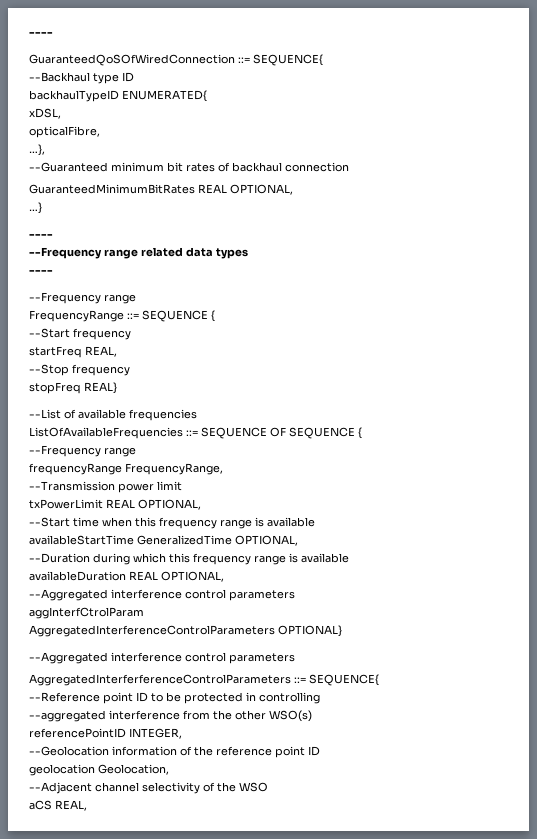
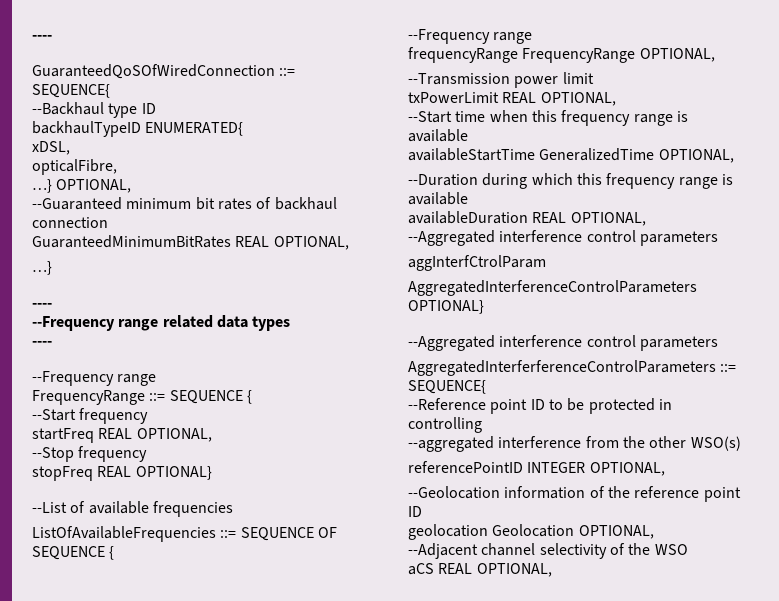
[29,144,45,156] …}, -> [32,179,132,193] …} OPTIONAL,
[85,346,117,357] REAL, -> [98,428,212,442] REAL OPTIONAL,
[84,382,117,394] REAL} -> [97,466,212,480] REAL OPTIONAL}
[125,463,223,475] FrequencyRange, -> [522,48,715,63] FrequencyRange OPTIONAL,
[129,728,182,739] INTEGER, -> [527,462,665,476] INTEGER OPTIONAL,
[98,764,169,775] Geolocation, -> [492,524,654,539] Geolocation OPTIONAL,
[55,800,87,811] REAL, -> [438,563,552,577] REAL OPTIONAL,

